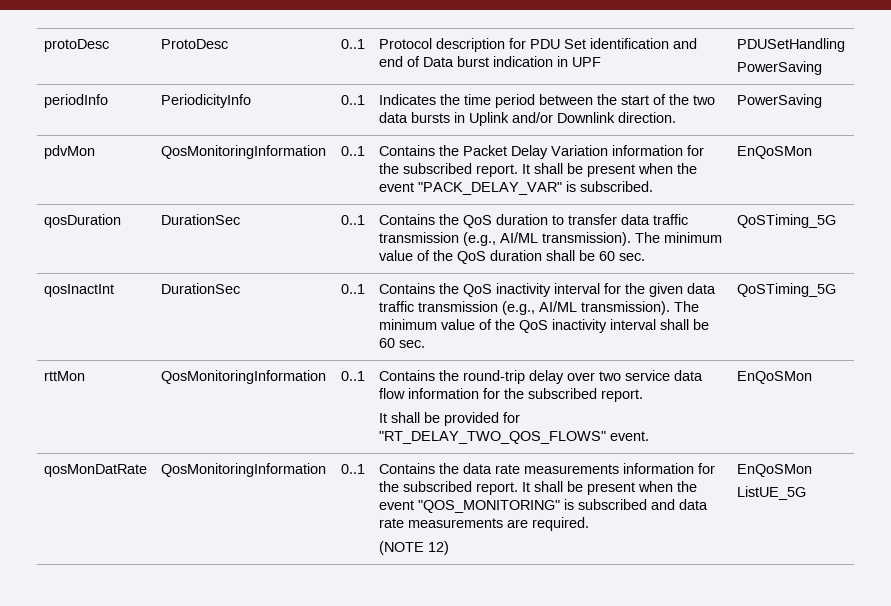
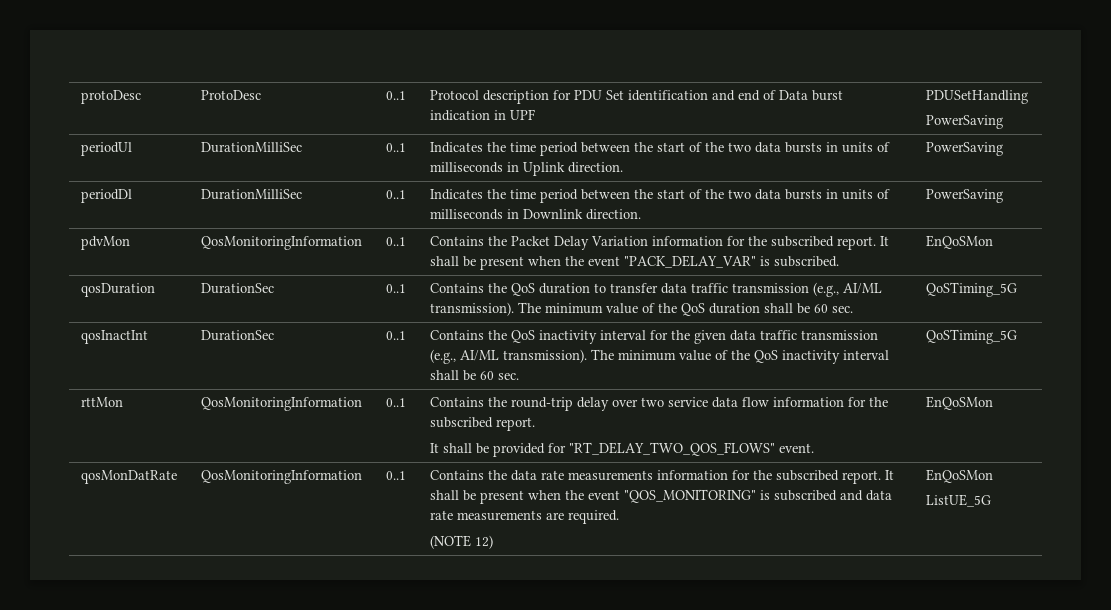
[43,94,108,108] [160,94,251,108] periodInfo | PeriodicityInfo -> [80,142,132,156] [200,142,302,153] periodUl | DurationMilliSec
[468,112,553,126] Uplink and/or -> [841,142,890,153] [429,162,623,176] [925,142,1003,156] [80,189,132,203] [200,189,302,200] [385,190,406,199] [429,189,890,203] [429,209,519,220] units of milliseconds in Uplink direction. | PowerSaving // periodDl | DurationMilliSec | 0..1 | Indicates the time period between the start of the two data bursts in units of milliseconds in

